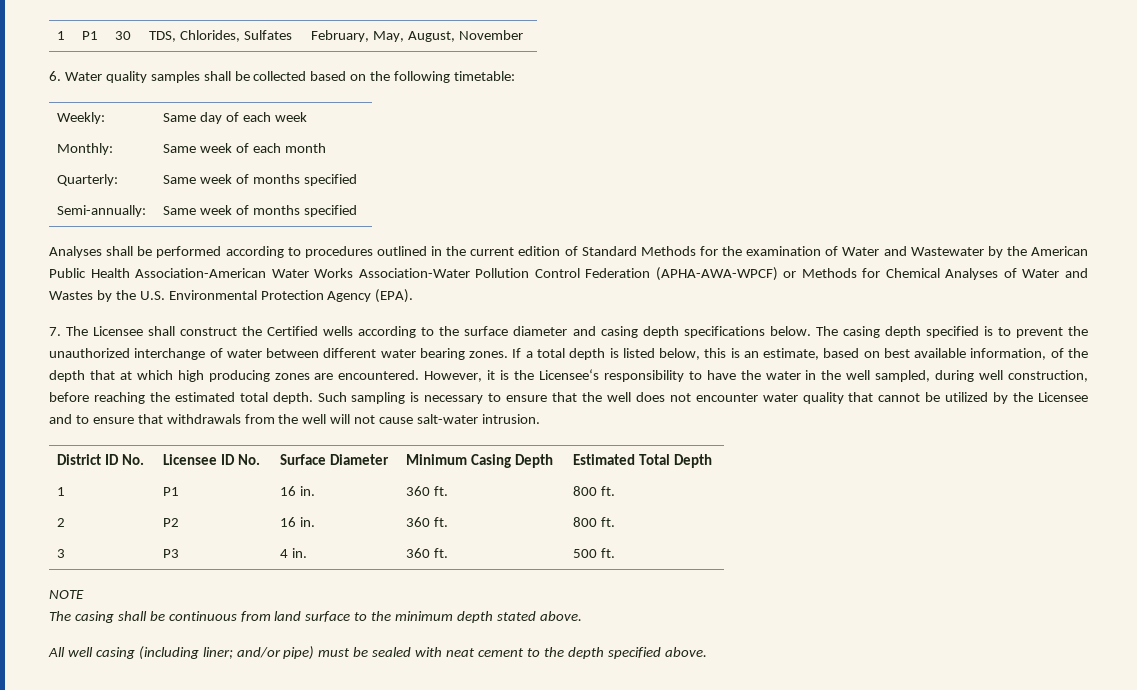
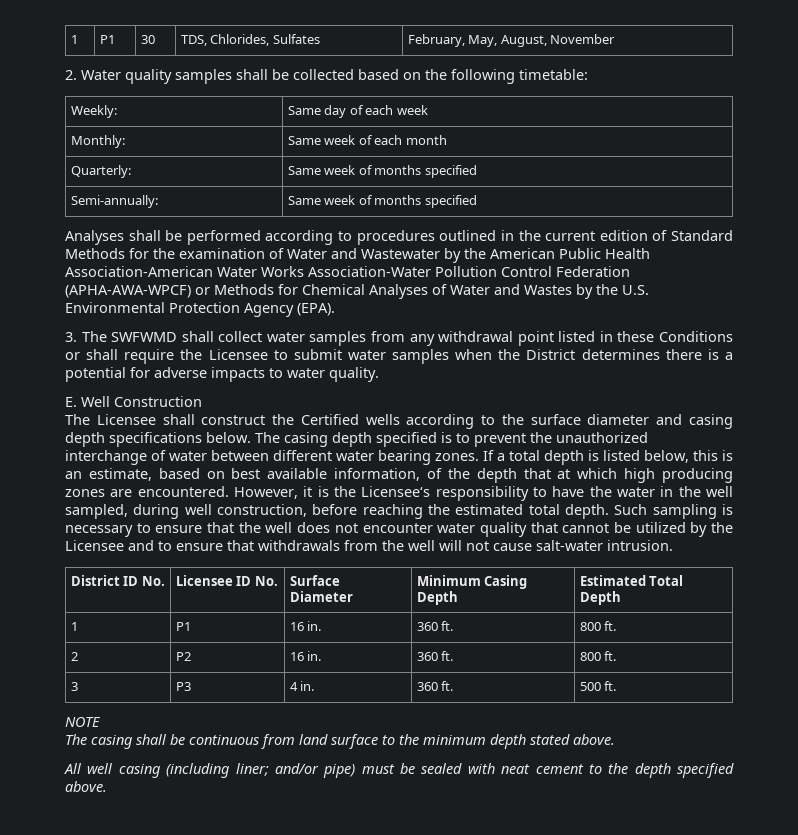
[49,71,61,81] 6. -> [65,70,77,80] 2.
[49,327,61,336] 7. -> [65,331,733,346] [65,349,733,364] [65,367,379,382] [65,396,202,407] 3. The SWFWMD shall collect water samples from any withdrawal point listed in these Conditions or shall require the Licensee to submit water samples when the District determines there is a potential for adverse impacts to water quality. // E. Well Construction //

